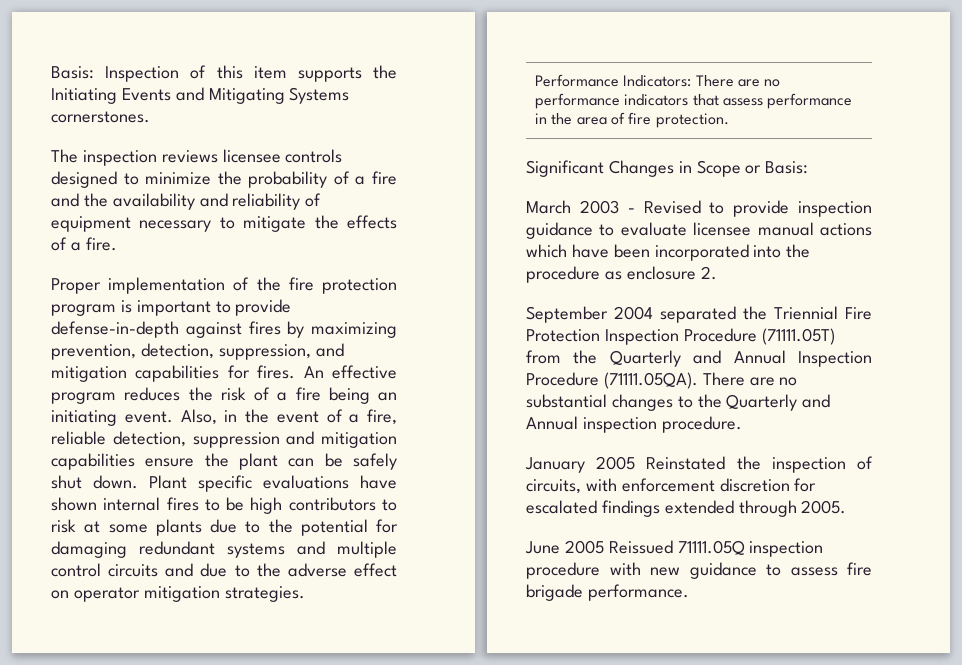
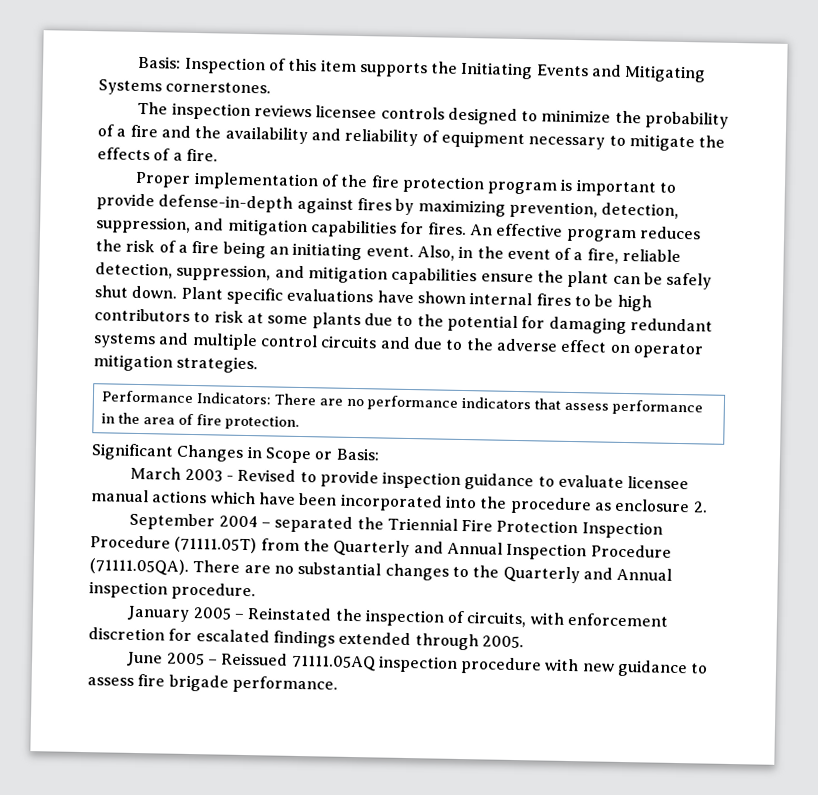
[192,432,280,448] suppression -> [176,263,272,282] suppression,
(653, 313) none -> [260,522,271,528] –
(636, 463) none -> [233,613,244,619] –
[608,540,745,555] Reissued 71111.05Q -> [207,652,377,672] – Reissued 71111.05AQ

